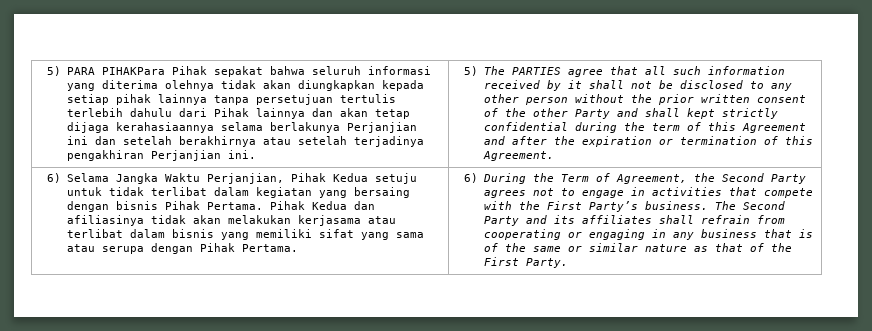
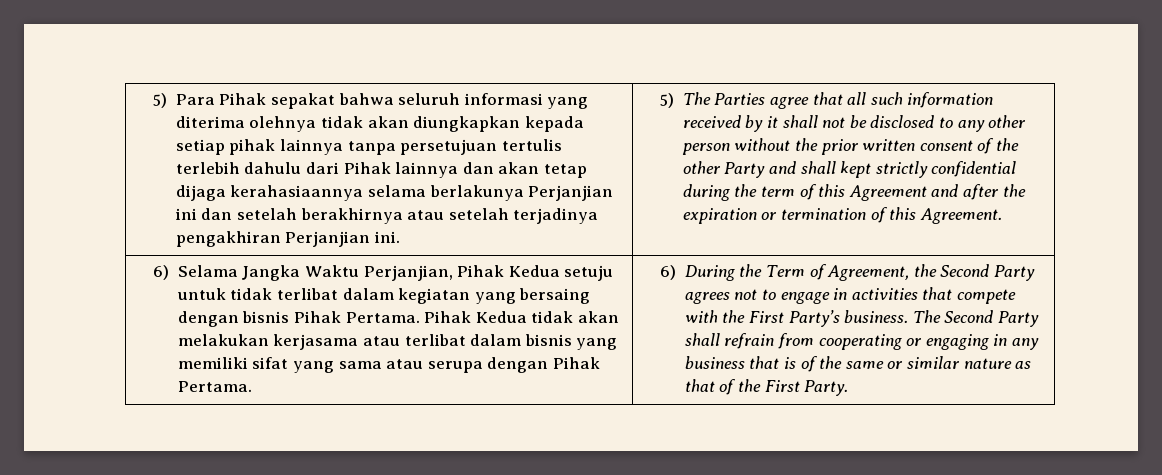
[47,66,165,76] 5) PARA PIHAKPara -> [153,93,215,108] 5) Para
[511,67,561,75] PARTIES -> [714,93,766,105] Parties
[353,201,375,210] [66,215,144,226] dan afiliasinya -> (527, 317) none
[525,215,652,224] and its affiliates -> (1040, 319) none

